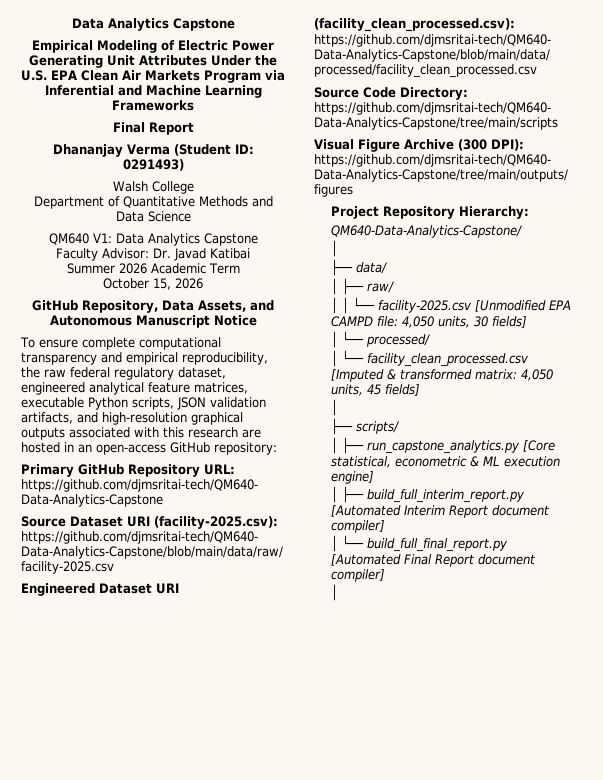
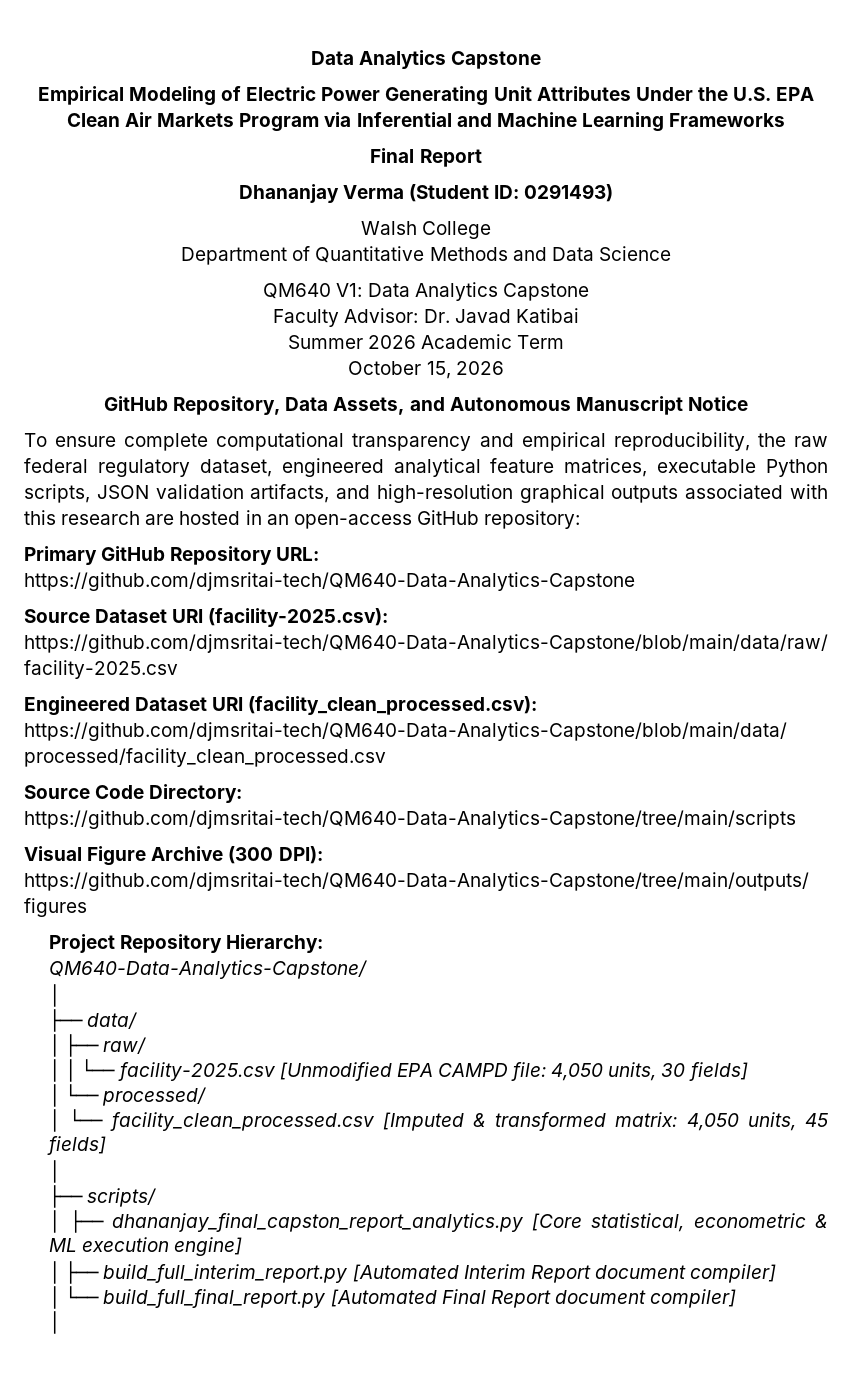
[367,440,521,454] run_capstone_analytics.py -> [111,1213,524,1232] dhananjay_final_capston_report_analytics.py

